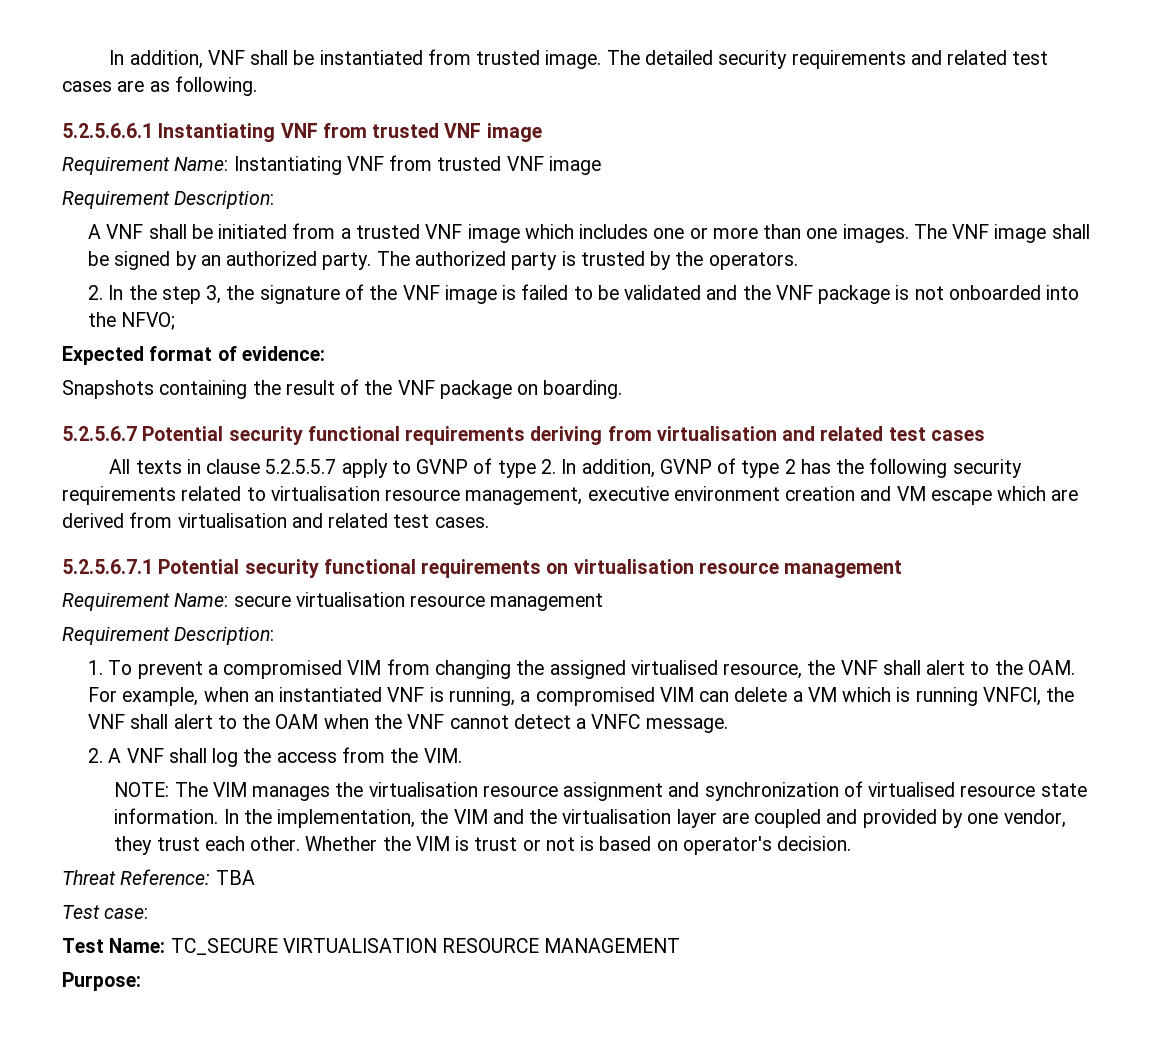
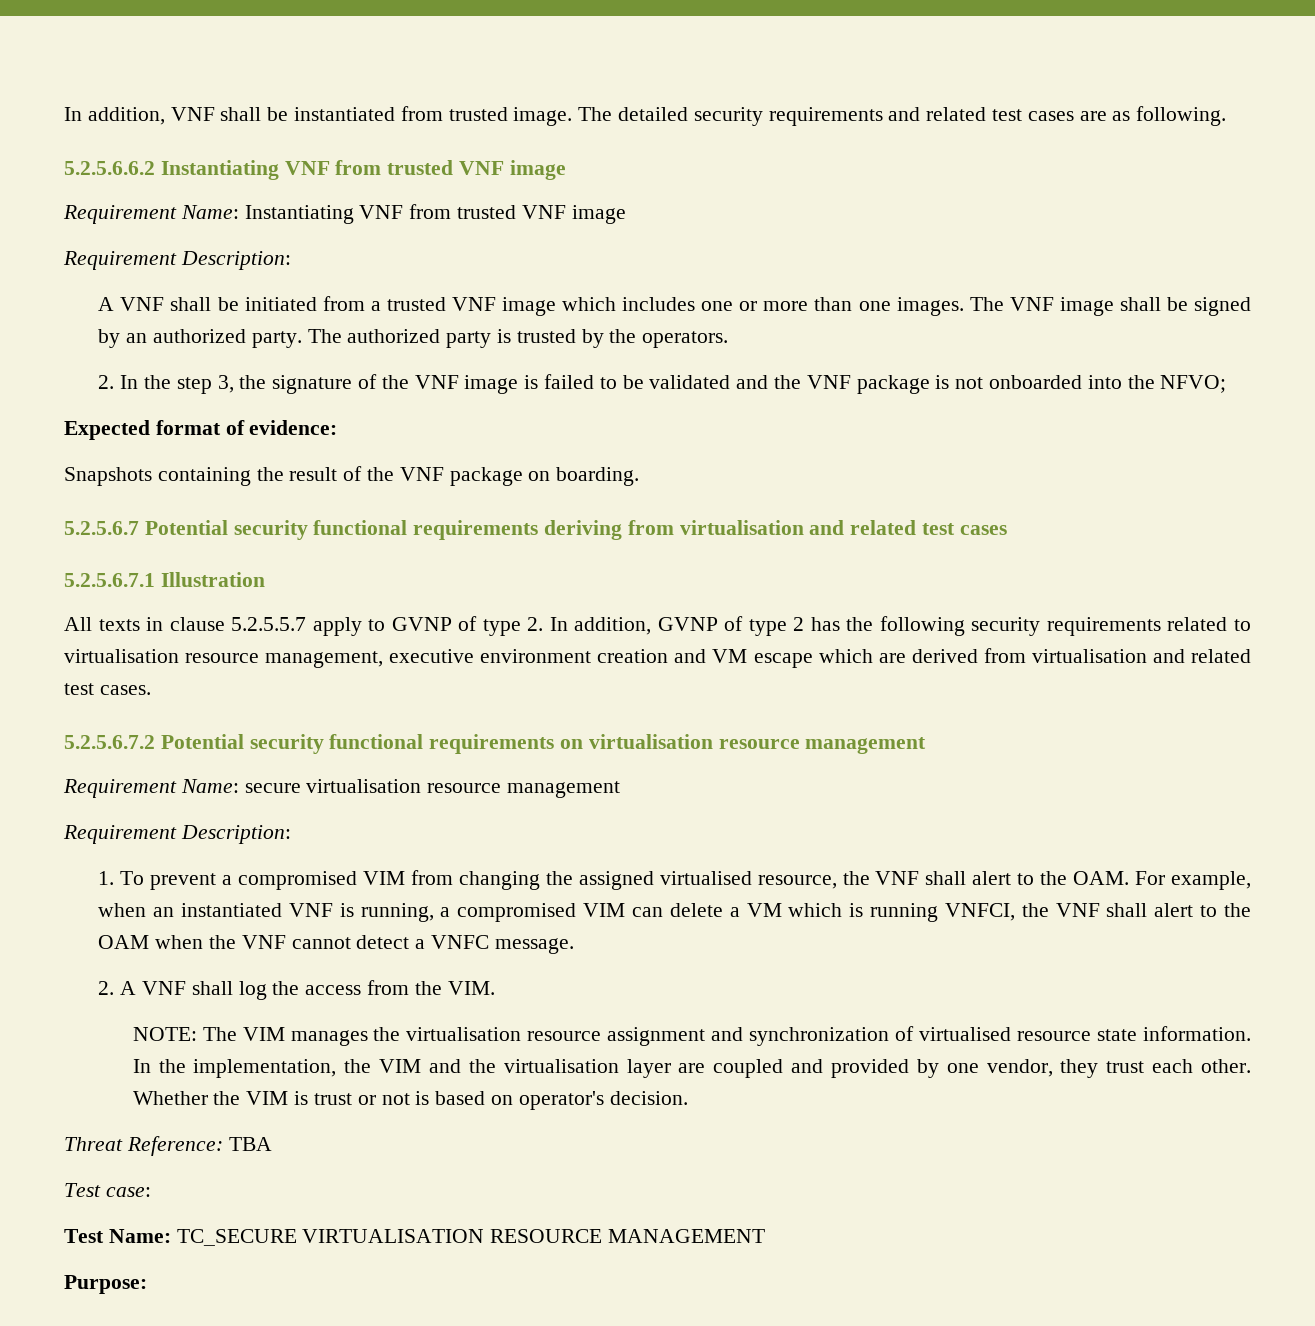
[62,123,153,138] 5.2.5.6.6.1 -> [64,161,155,175] 5.2.5.6.6.2
(985, 435) none -> [64,572,265,587] // 5.2.5.6.7.1 Illustration
[62,559,153,574] 5.2.5.6.7.1 -> [64,735,155,749] 5.2.5.6.7.2

